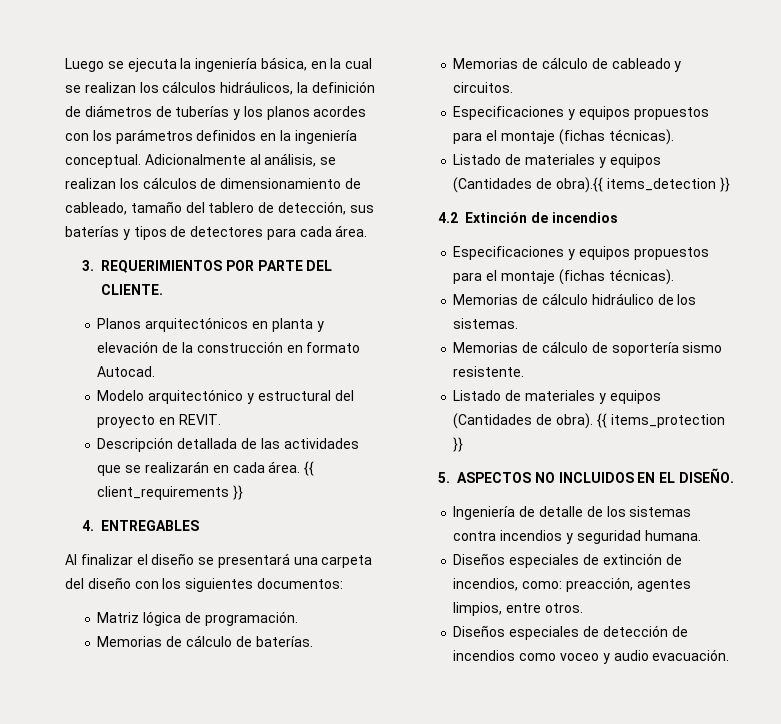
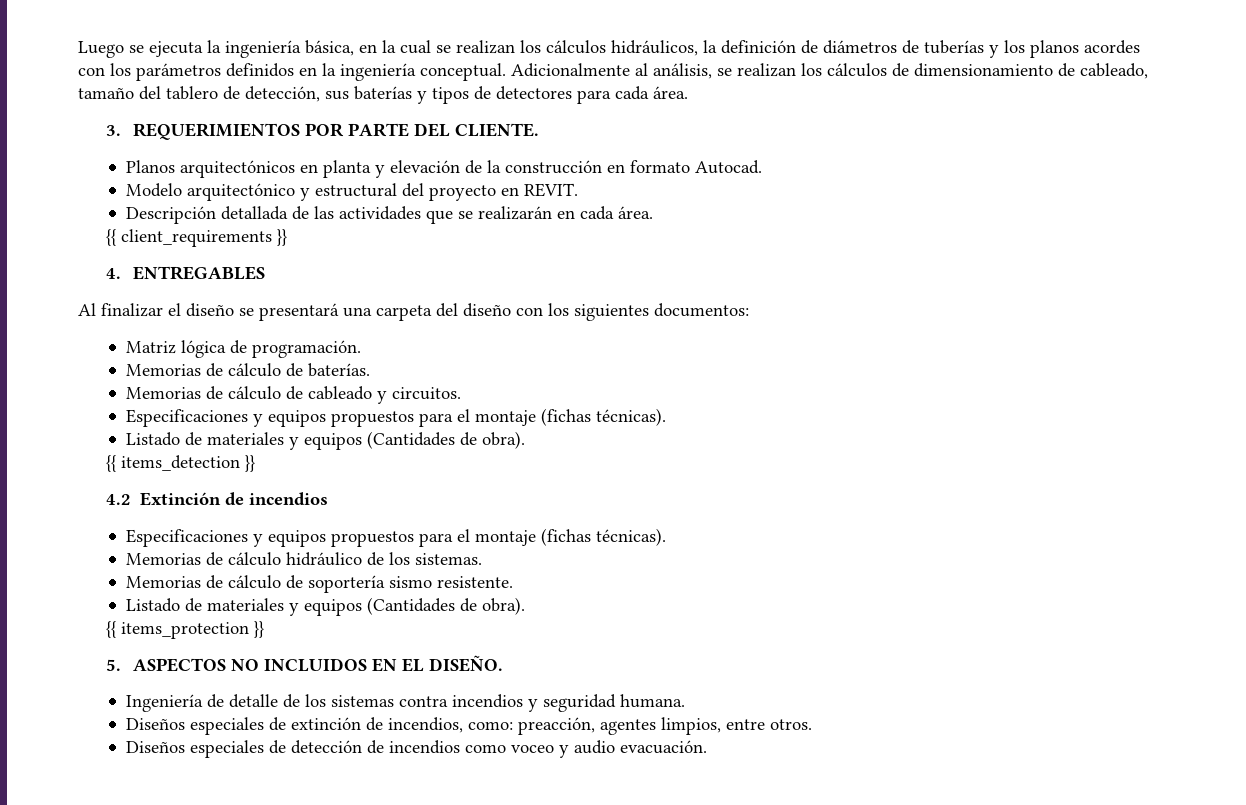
(301, 467) none -> (653, 212) //
[555,177,603,193] obra).{{ -> [481,431,525,449] [105,455,116,472] obra). // {{
(593, 421) none -> (525, 606) //

